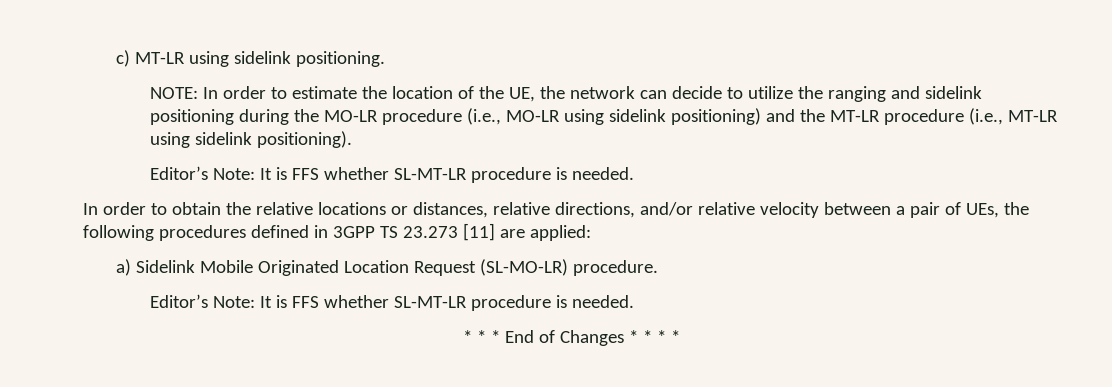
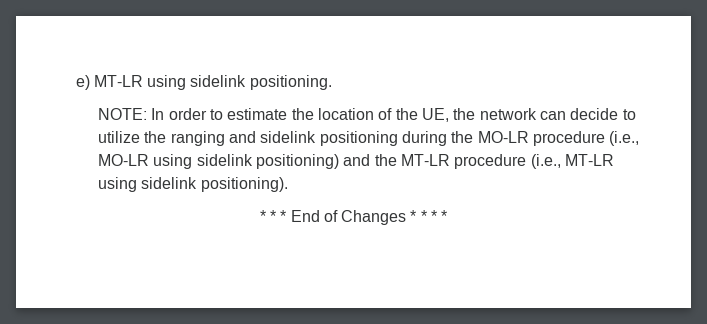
[116,50,131,67] c) -> [75,75,90,90] e)
[149,166,634,183] [83,202,1029,218] [83,223,591,241] [116,259,659,276] [149,294,634,311] // Editor’s Note: It is FFS whether SL-MT-LR procedure is needed. // In order to obtain the relative locations or distances, relative directions, and/or relative velocity between a pair of UEs, the following procedures defined in 3GPP TS 23.273 [11] are applied: // a) Sidelink Mobile Originated Location Request (SL-MO-LR) procedure. // Editor’s Note: It is FFS whether SL-MT-LR procedure is needed. -> (288, 184) none

